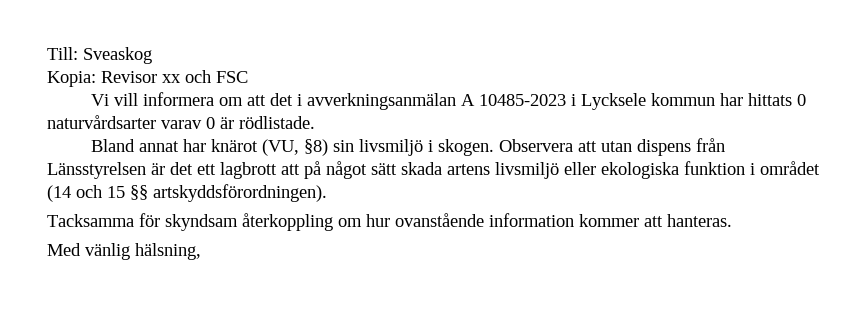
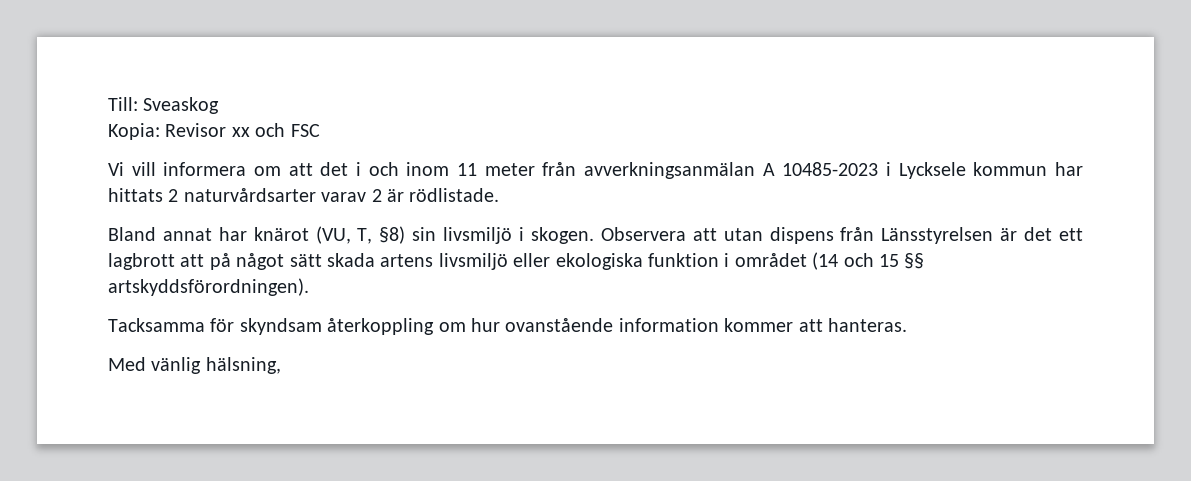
(303, 100) none -> [368,162,577,176] och inom 11 meter från
[797,94,807,106] 0 -> [168,189,179,202] 2
[206,117,215,129] 0 -> [371,189,382,202] 2
(300, 147) none -> [357,228,373,244] T,

